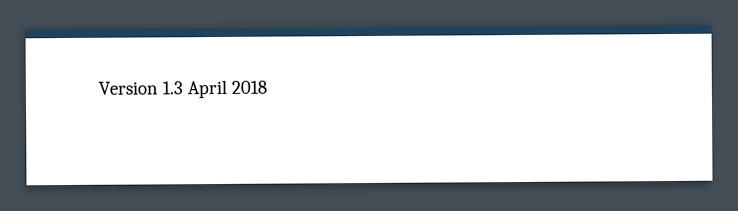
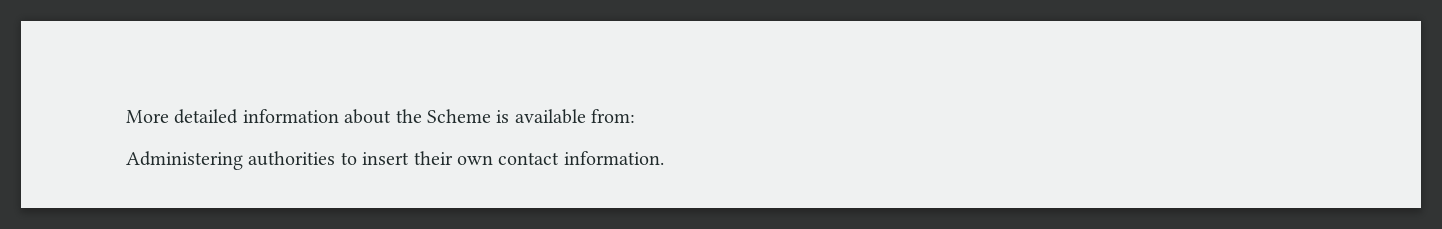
[98,79,268,99] Version 1.3 April 2018 -> [126,109,636,124] [126,151,664,170] More detailed information about the Scheme is available from: // Administering authorities to insert their own contact information.

